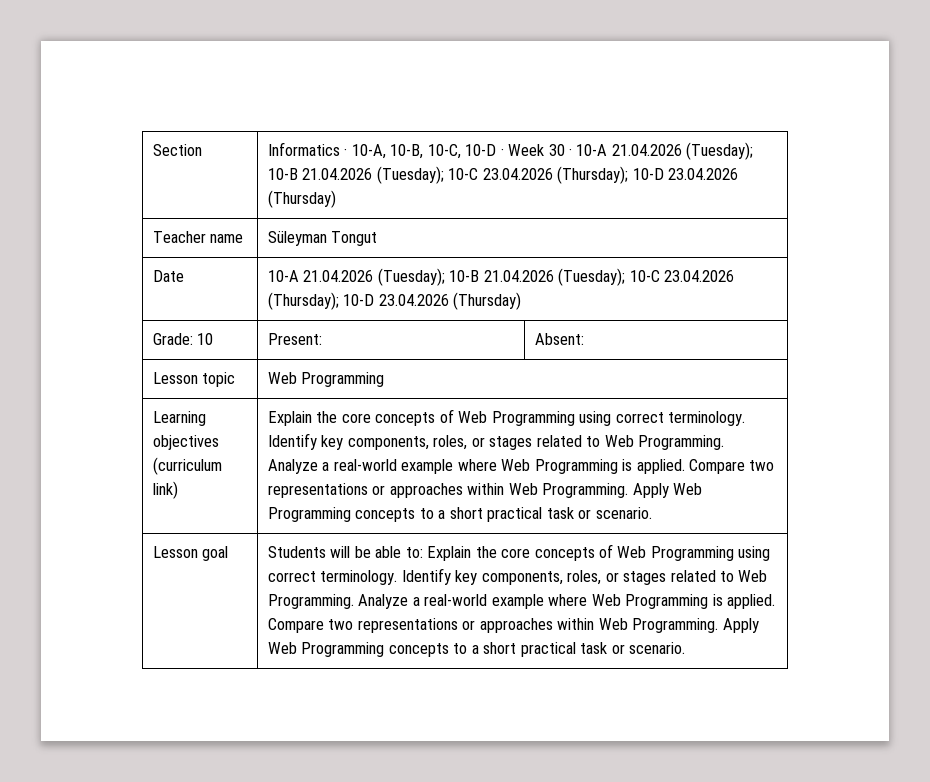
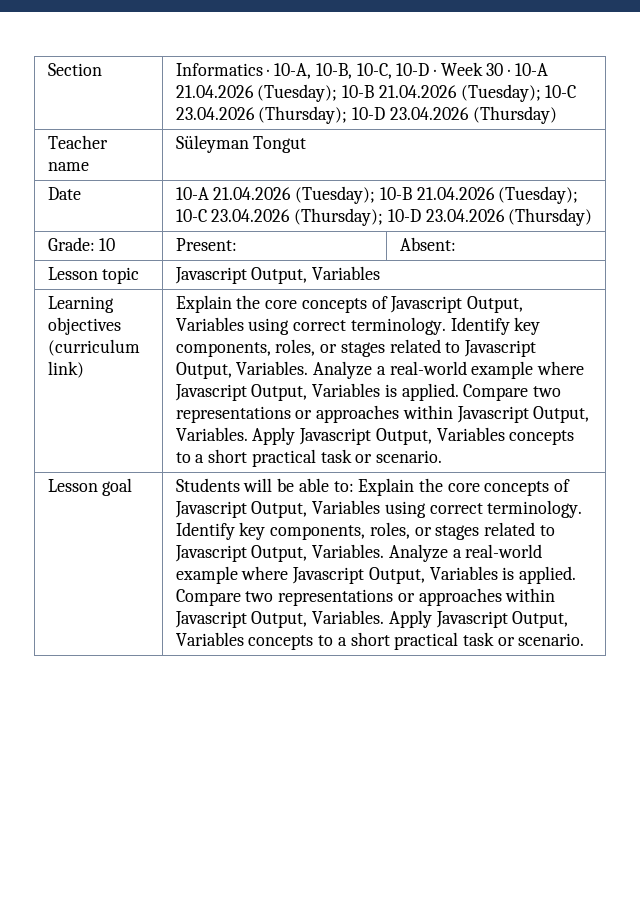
[267,372,385,387] Web Programming -> [174,266,381,284] Javascript Output, Variables
[458,411,575,426] Web Programming -> [390,296,523,313] [175,317,244,331] Javascript Output, Variables
[604,435,724,450] [267,459,775,474] [267,483,703,498] [267,507,351,522] Web Programming. Analyze a real-world example where Web Programming is applied. Compare two representations or approaches within Web Programming. Apply Web Programming -> [463,340,536,357] [175,361,584,379] [174,383,561,401] [175,405,590,423] [175,427,505,445] Javascript Output, Variables. Analyze a real-world example where Javascript Output, Variables is applied. Compare two representations or approaches within Javascript Output, Variables. Apply Javascript Output, Variables
[617,546,734,561] Web Programming -> [174,500,381,518] Javascript Output, Variables
[738,570,768,582] [267,594,775,609] [267,618,759,633] [267,642,385,657] Web Programming. Analyze a real-world example where Web Programming is applied. Compare two representations or approaches within Web Programming. Apply Web Programming -> [174,544,543,562] [175,566,576,584] [175,588,556,606] [174,610,569,628] [175,632,244,646] Javascript Output, Variables. Analyze a real-world example where Javascript Output, Variables is applied. Compare two representations or approaches within Javascript Output, Variables. Apply Javascript Output, Variables

